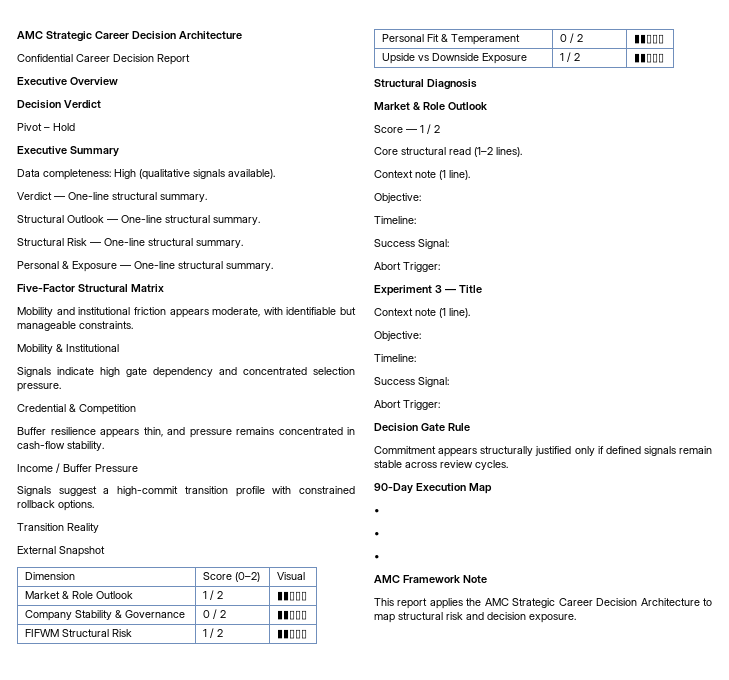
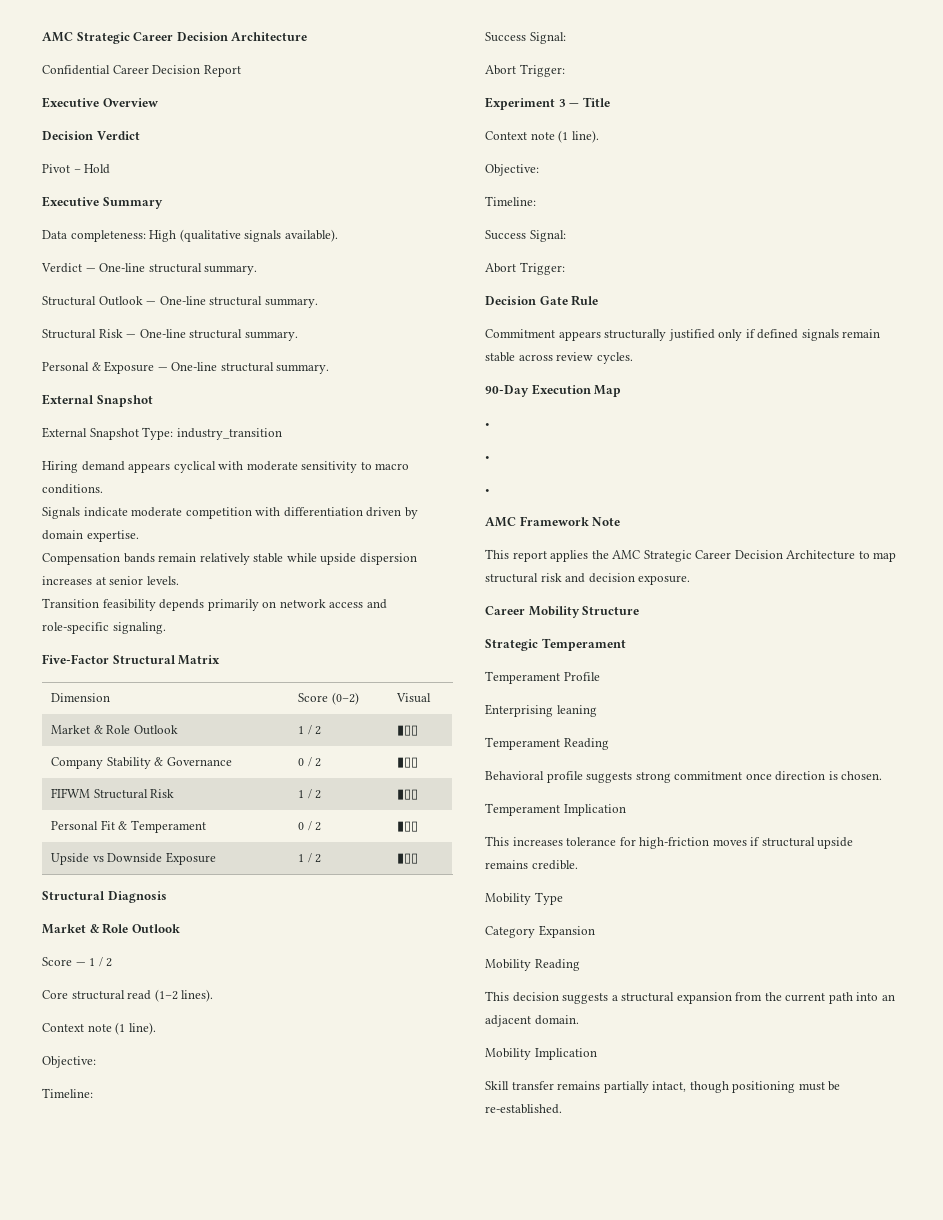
[17,284,164,292] [17,307,356,318] [17,321,133,331] [17,344,119,354] [17,367,355,378] [17,383,61,392] [17,404,136,415] [17,427,355,438] [17,441,104,451] [17,463,138,473] [17,486,356,497] [17,500,94,511] [17,523,99,533] [17,546,105,557] Five-Factor Structural Matrix // Mobility and institutional friction appears moderate, with identifiable but manageable constraints. // Mobility & Institutional // Signals indicate high gate dependency and concentrated selection pressure. // Credential & Competition // Buffer resilience appears thin, and pressure remains concentrated in cash-flow stability. // Income / Buffer Pressure // Signals suggest a high-commit transition profile with constrained rollback options. // Transition Reality // External Snapshot -> [42,394,153,407] [42,427,282,440] [42,461,410,473] [42,484,103,494] [42,507,418,519] [42,530,139,542] [42,553,417,565] [42,576,179,585] [42,598,387,611] [42,622,166,634] [42,654,221,665] External Snapshot // External Snapshot Type: industry_transition // Hiring demand appears cyclical with moderate sensitivity to macro conditions. // Signals indicate moderate competition with differentiation driven by domain expertise. // Compensation bands remain relatively stable while upside dispersion increases at senior levels. // Transition feasibility depends primarily on network access and role-specific signaling. // Five-Factor Structural Matrix
[276,591,307,601] ▮▮▯▯▯ -> [397,725,419,736] ▮▯▯
[276,610,307,620] ▮▮▯▯▯ -> [397,757,419,768] ▮▯▯
[276,629,307,639] ▮▮▯▯▯ -> [397,789,419,800] ▮▯▯
[633,34,664,44] ▮▮▯▯▯ -> [397,821,419,832] ▮▯▯
[633,53,664,63] ▮▮▯▯▯ -> [397,853,419,864] ▮▯▯
(576, 618) none -> [485,606,640,618] [485,638,626,651] [485,671,600,684] [485,704,597,717] [485,737,609,750] [485,771,883,783] [485,803,626,816] [485,836,854,849] [485,860,578,870] [485,892,563,905] [485,925,595,938] [485,959,580,971] [485,991,895,1004] [485,1015,579,1027] [485,1048,597,1060] [485,1081,841,1093] [485,1104,562,1114] // Career Mobility Structure // Strategic Temperament // Temperament Profile // Enterprising leaning // Temperament Reading // Behavioral profile suggests strong commitment once direction is chosen. // Temperament Implication // This increases tolerance for high-friction moves if structural upside remains credible. // Mobility Type // Category Expansion // Mobility Reading // This decision suggests a structural expansion from the current path into an adjacent domain. // Mobility Implication // Skill transfer remains partially intact, though positioning must be re-established.

